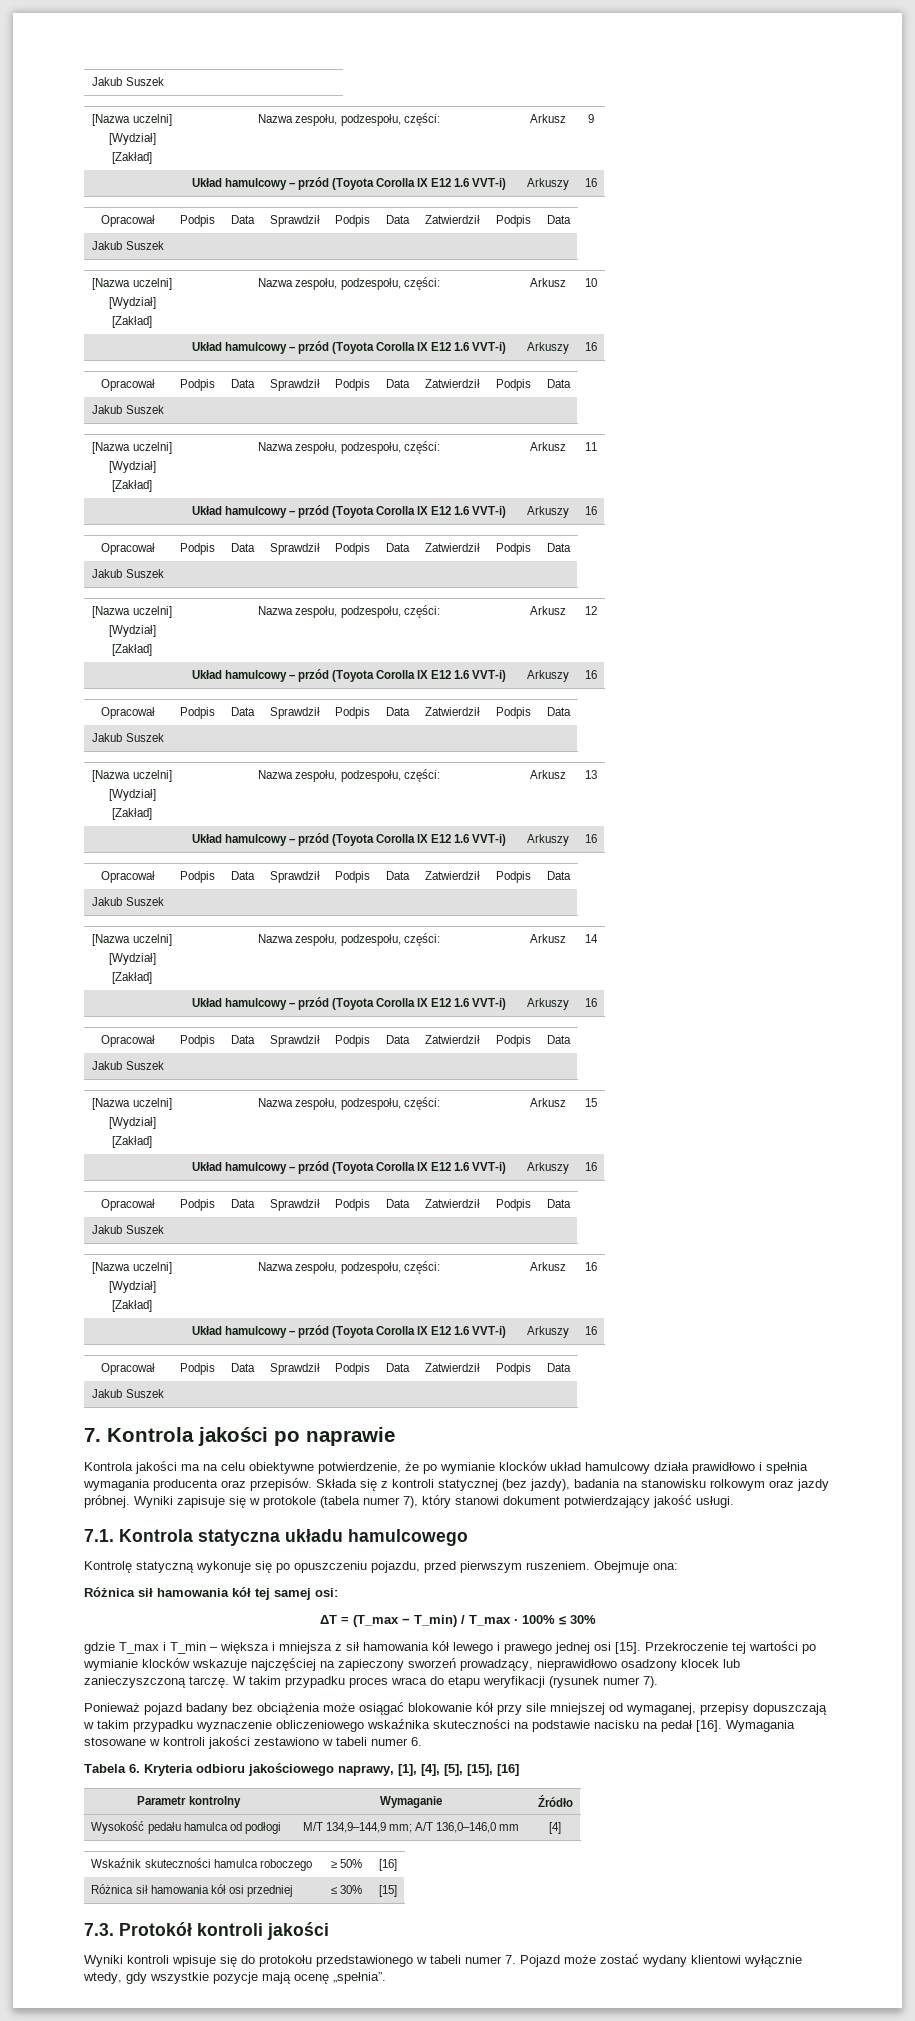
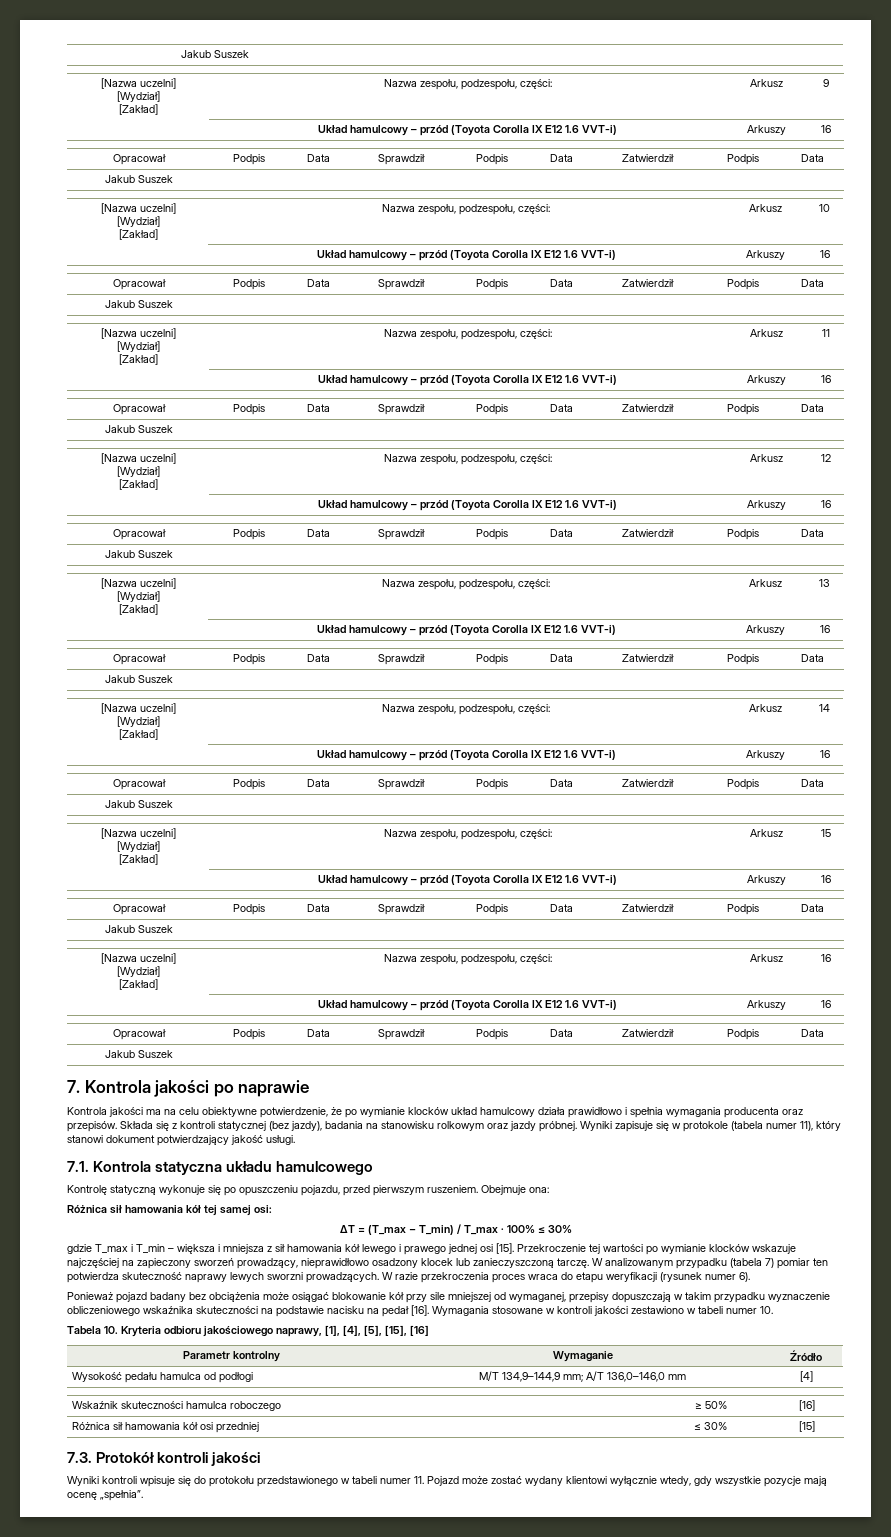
[403,1496,418,1508] 7), -> [800,1121,813,1131] 11),
[249,1676,345,1688] takim przypadku -> [605,1258,828,1269] [67,1272,489,1283] analizowanym przypadku (tabela 7) pomiar ten potwierdza skuteczność naprawy lewych sworzni prowadzących. W razie przekroczenia
[643,1676,658,1688] 7). -> [739,1272,750,1282] 6).
[411,1737,422,1746] 6. -> [760,1306,773,1314] 10.
[129,1764,140,1773] 6. -> [104,1326,118,1334] 10.
[505,1955,516,1964] 7. -> [414,1476,424,1484] 11.

